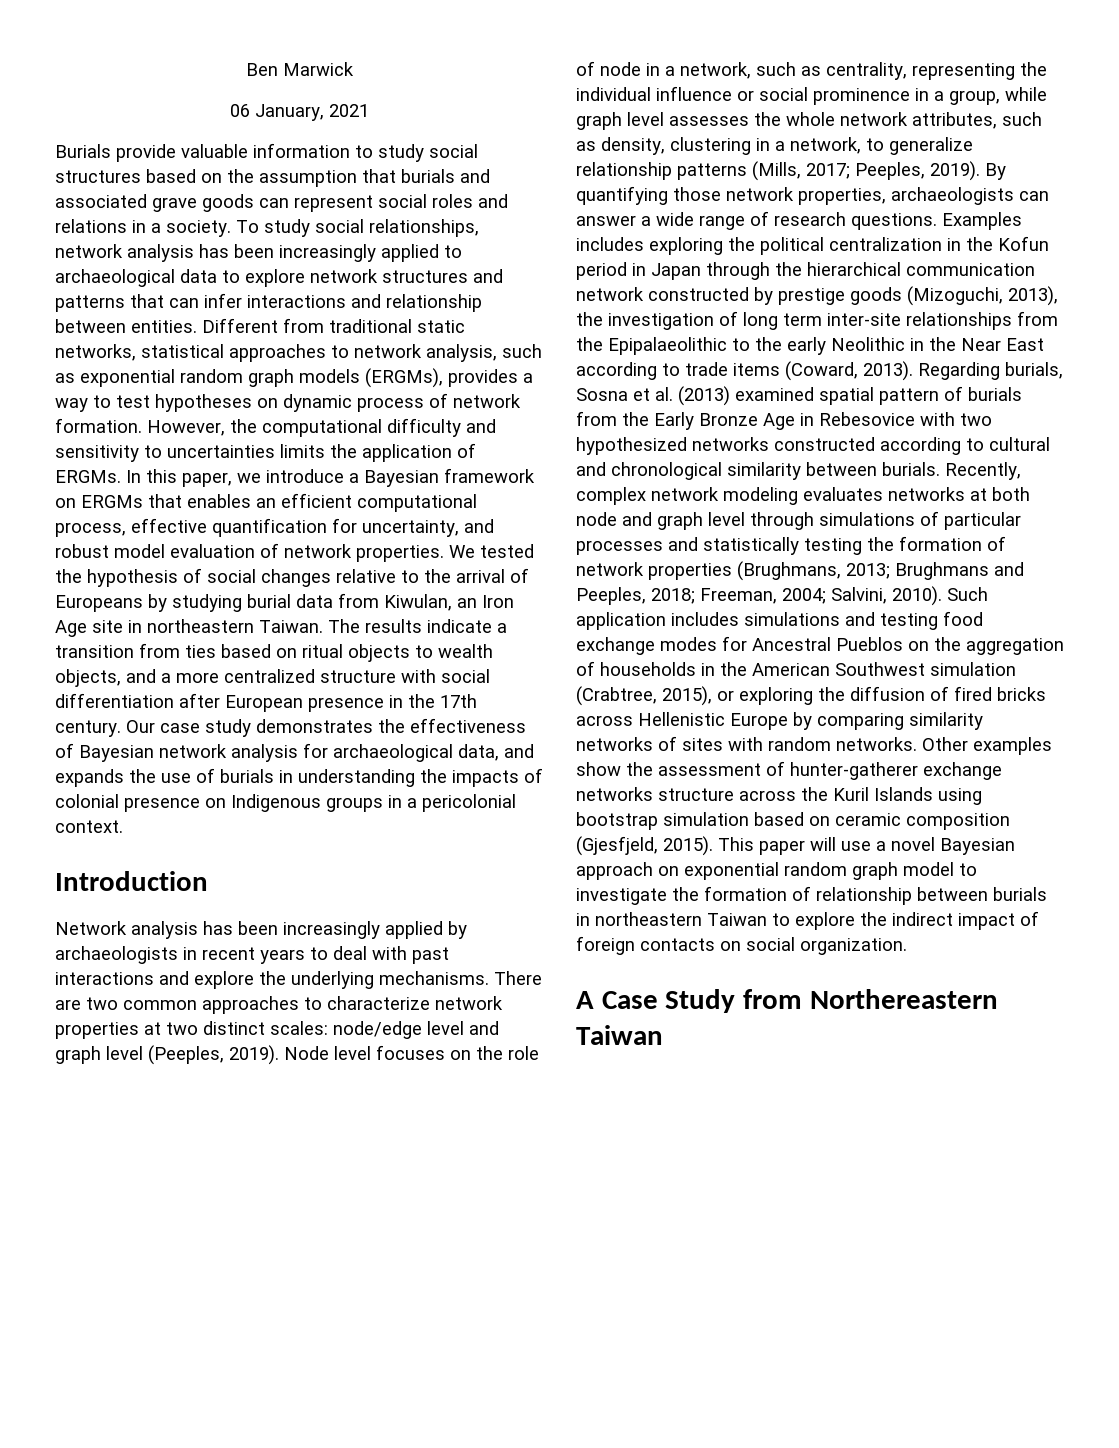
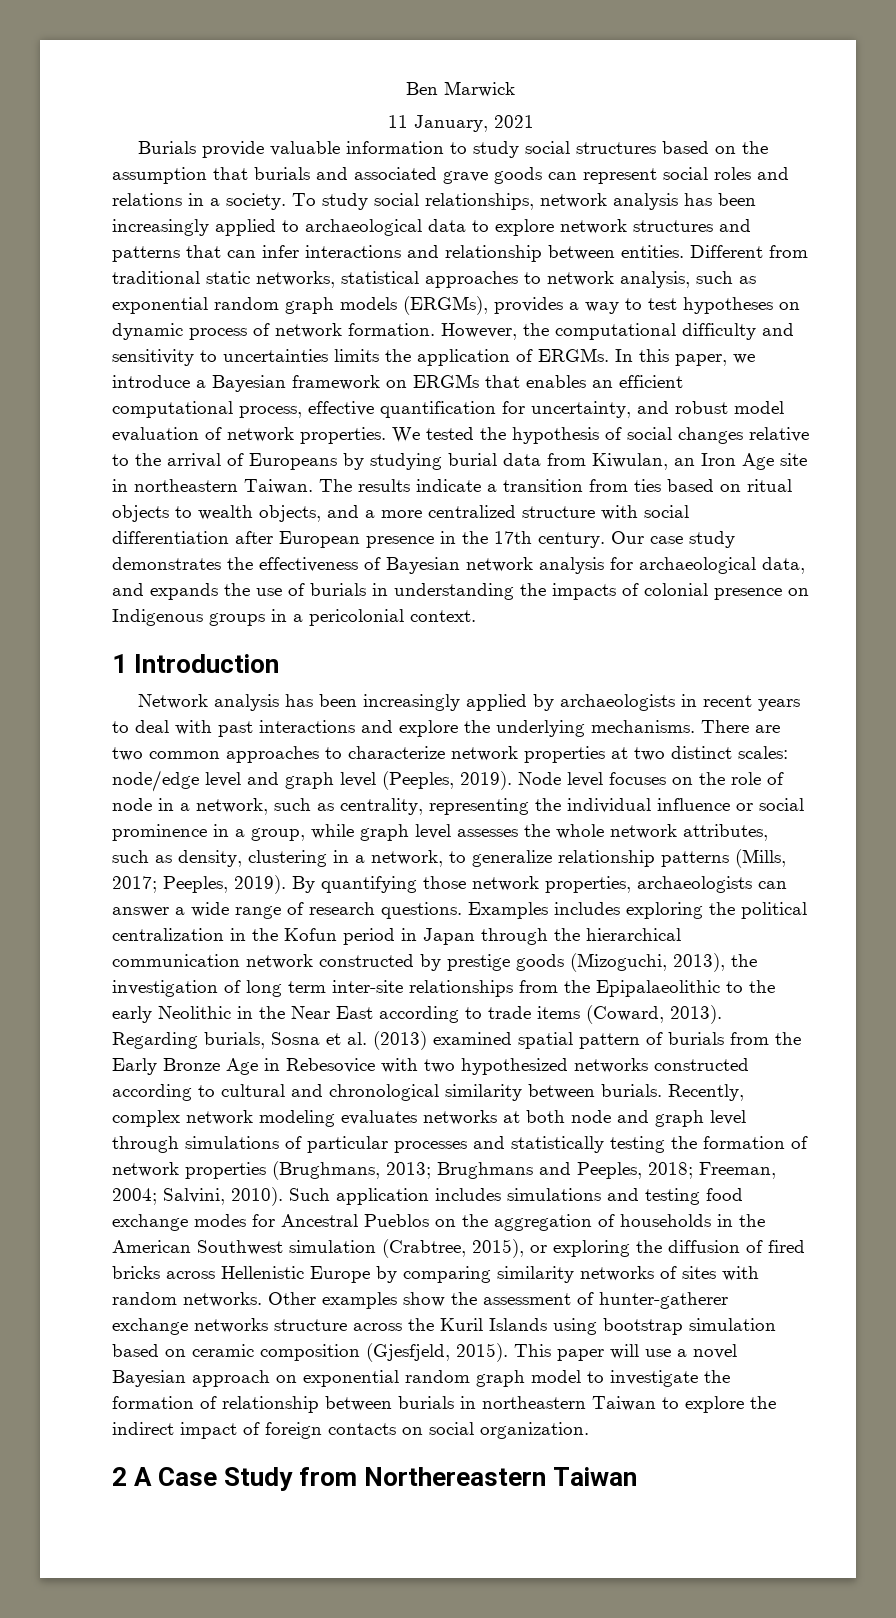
[229,104,250,117] 06 -> [387,115,408,128] 11
(123, 826) none -> [112,654,127,673] 1
(907, 946) none -> [112,1467,127,1486] 2

